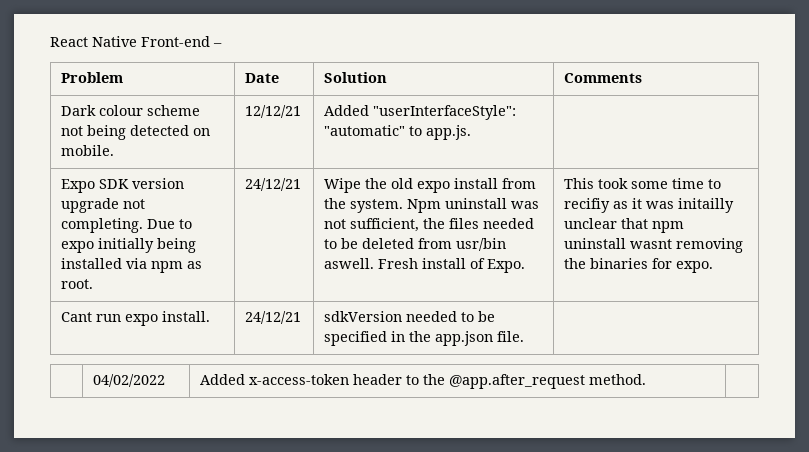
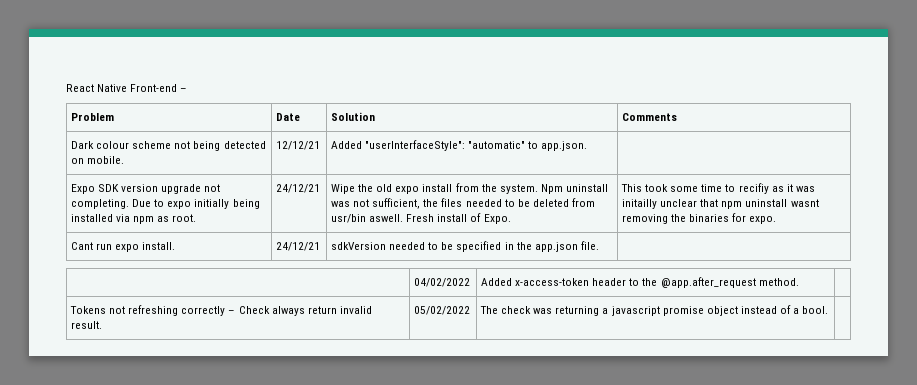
[425,125,471,140] app.js. -> [541,141,588,151] app.json.
(646, 379) none -> [70,305,372,316] [71,321,103,329] [414,306,471,315] [480,305,829,316] // Tokens not refreshing correctly – Check always return invalid result. | 05/02/2022 | The check was returning a javascript promise object instead of a bool. |

